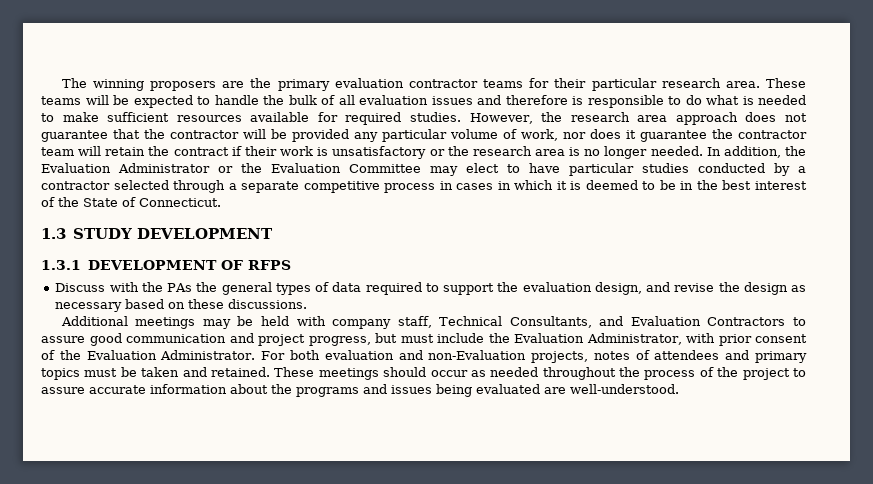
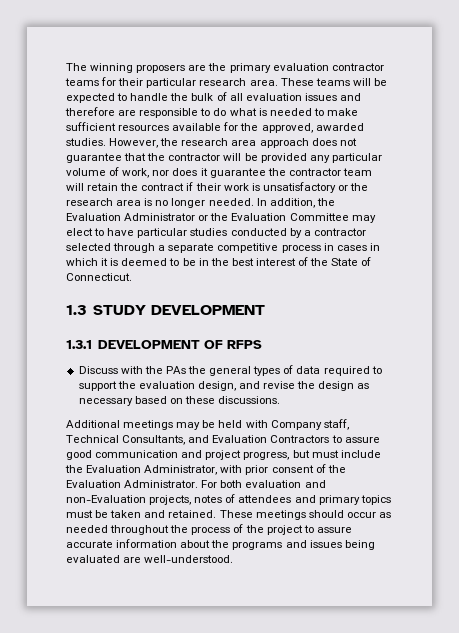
[572,96,583,105] is -> [118,110,137,116] are
[345,112,402,125] required -> [240,123,364,133] the approved, awarded
[332,319,392,329] company -> [270,420,322,430] Company

